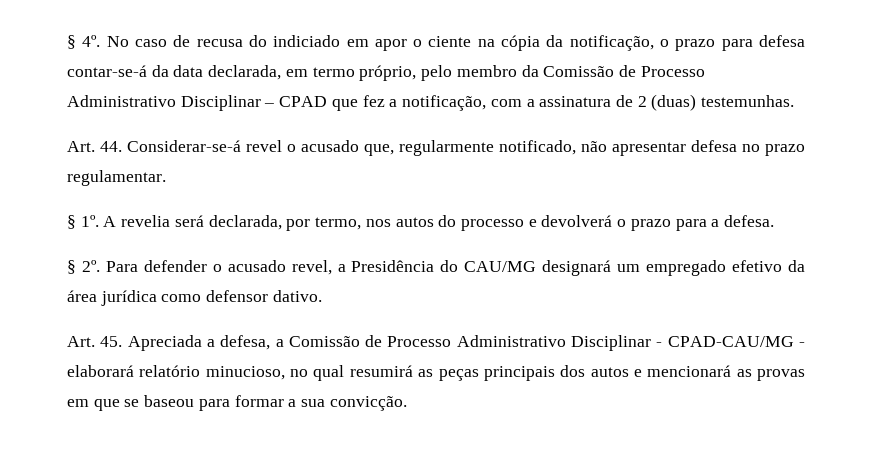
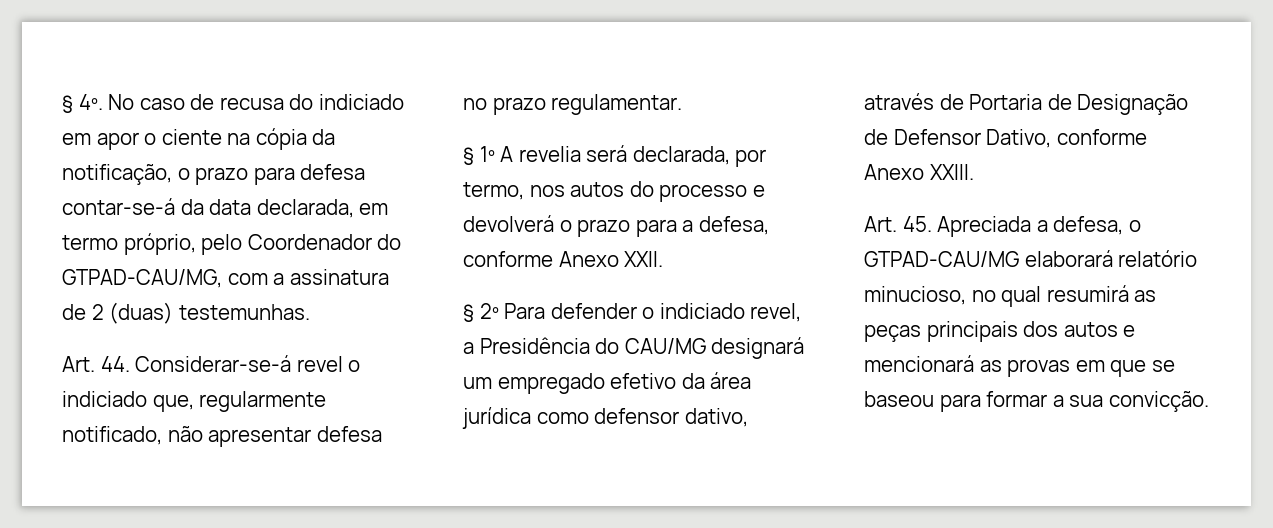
[456,65,705,77] [67,95,487,111] membro da Comissão de Processo Administrativo Disciplinar – CPAD que fez a notificação, -> [247,234,402,250] [62,269,222,288] Coordenador do GTPAD-CAU/MG,
[301,140,359,152] acusado -> [62,391,147,407] indiciado
[80,215,99,227] 1º. -> [479,146,495,162] 1º
[724,215,775,227] [67,260,100,274] defesa. // § 2º. -> [698,216,769,235] [463,251,664,267] [463,303,499,322] defesa, conforme Anexo XXII. // § 2º
[227,260,286,272] acusado -> [659,303,745,319] indiciado
[272,290,322,302] dativo. -> [684,408,748,427] [864,93,1189,115] [864,129,1147,148] [864,164,974,180] dativo, através de Portaria de Designação de Defensor Dativo, conforme Anexo XXIII.
[275,335,805,351] a Comissão de Processo Administrativo Disciplinar - CPAD-CAU/MG - -> [1128,220,1141,232] [864,251,1019,267] o GTPAD-CAU/MG

